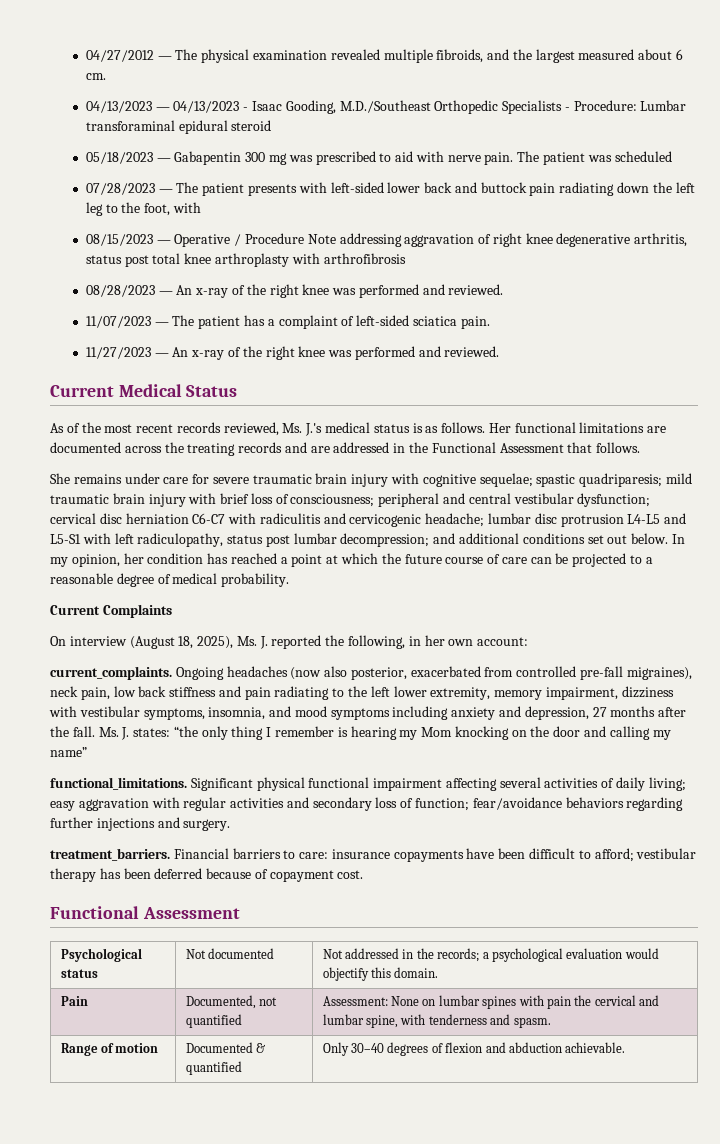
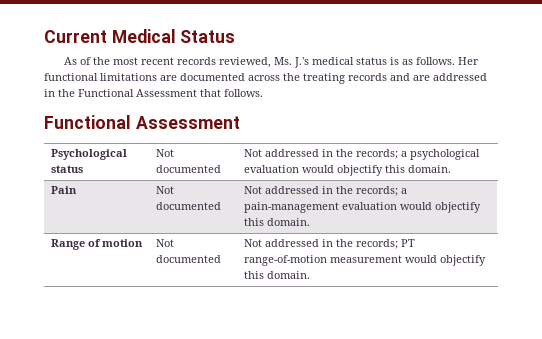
[85,49,684,63] [85,73,106,80] [85,100,687,114] [85,120,272,134] [85,151,672,165] [85,182,695,196] [85,202,202,216] [85,233,688,247] [85,253,406,267] [85,284,504,298] [85,315,490,329] [85,346,500,360] 04/27/2012 — The physical examination revealed multiple fibroids, and the largest measured about 6 cm. // 04/13/2023 — 04/13/2023 - Isaac Gooding, M.D./Southeast Orthopedic Specialists - Procedure: Lumbar transforaminal epidural steroid // 05/18/2023 — Gabapentin 300 mg was prescribed to aid with nerve pain. The patient was scheduled // 07/28/2023 — The patient presents with left-sided lower back and buttock pain radiating down the left leg to the foot, with // 08/15/2023 — Operative / Procedure Note addressing aggravation of right knee degenerative arthritis, status post total knee arthroplasty with arthrofibrosis // 08/28/2023 — An x-ray of the right knee was performed and reviewed. // 11/07/2023 — The patient has a complaint of left-sided sciatica pain. // 11/27/2023 — An x-ray of the right knee was performed and reviewed. // -> (44, 36) none
[50,473,692,487] [50,493,651,507] [50,513,687,527] [50,533,685,547] [50,553,653,567] [50,573,290,587] [50,604,172,618] [50,635,529,649] [50,666,692,680] [50,686,674,700] [49,706,687,720] [50,726,671,740] [50,747,87,757] [50,777,686,791] [50,797,684,811] [50,817,231,831] [50,848,697,862] [50,868,364,882] // She remains under care for severe traumatic brain injury with cognitive sequelae; spastic quadriparesis; mild traumatic brain injury with brief loss of consciousness; peripheral and central vestibular dysfunction; cervical disc herniation C6-C7 with radiculitis and cervicogenic headache; lumbar disc protrusion L4-L5 and L5-S1 with left radiculopathy, status post lumbar decompression; and additional conditions set out below. In my opinion, her condition has reached a point at which the future course of care can be projected to a reasonable degree of medical probability. // Current Complaints // On interview (August 18, 2025), Ms. J. reported the following, in her own account: // current_complaints. Ongoing headaches (now also posterior, exacerbated from controlled pre-fall migraines), neck pain, low back stiffness and pain radiating to the left lower extremity, memory impairment, dizziness with vestibular symptoms, insomnia, and mood symptoms including anxiety and depression, 27 months after the fall. Ms. J. states: “the only thing I remember is hearing my Mom knocking on the door and calling my name” // functional_limitations. Significant physical functional impairment affecting several activities of daily living; easy aggravation with regular activities and secondary loss of function; fear/avoidance behaviors regarding further injections and surgery. // treatment_barriers. Financial barriers to care: insurance copayments have been difficult to afford; vestibular therapy has been deferred because of copayment cost. -> (263, 93) none
[185,995,278,1009] [185,1014,242,1028] [322,995,660,1009] [322,1014,551,1028] [60,1043,159,1056] [185,1042,266,1053] [185,1061,242,1075] [322,1042,626,1056] Documented, not quantified | Assessment: None on lumbar spines with pain the cervical and lumbar spine, with tenderness and spasm. // Range of motion | Documented & quantified | Only 30–40 degrees of flexion and abduction achievable. -> [156,186,175,194] [156,202,222,210] [244,186,408,196] [244,202,482,213] [244,218,311,226] [51,239,144,250] [156,239,175,247] [156,255,222,263] [244,239,416,249] [244,255,487,266] [244,271,311,279] Not documented | Not addressed in the records; a pain-management evaluation would objectify this domain. // Range of motion | Not documented | Not addressed in the records; PT range-of-motion measurement would objectify this domain.

